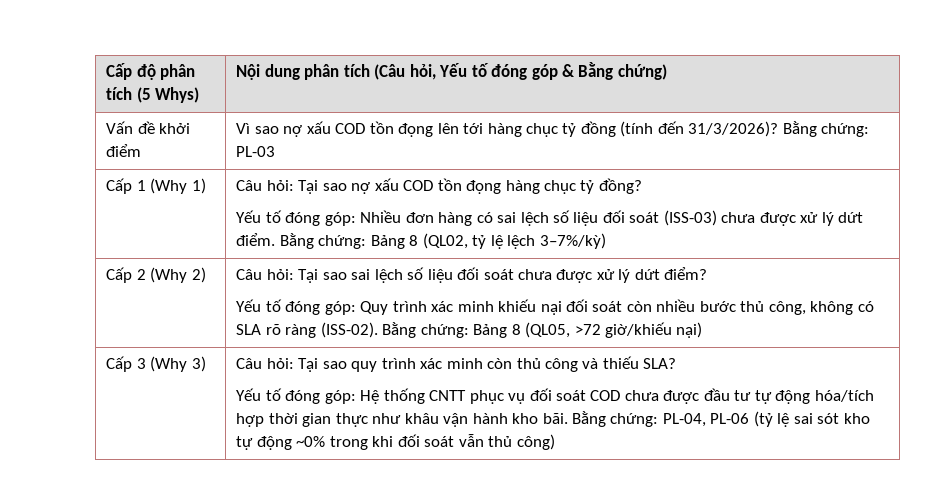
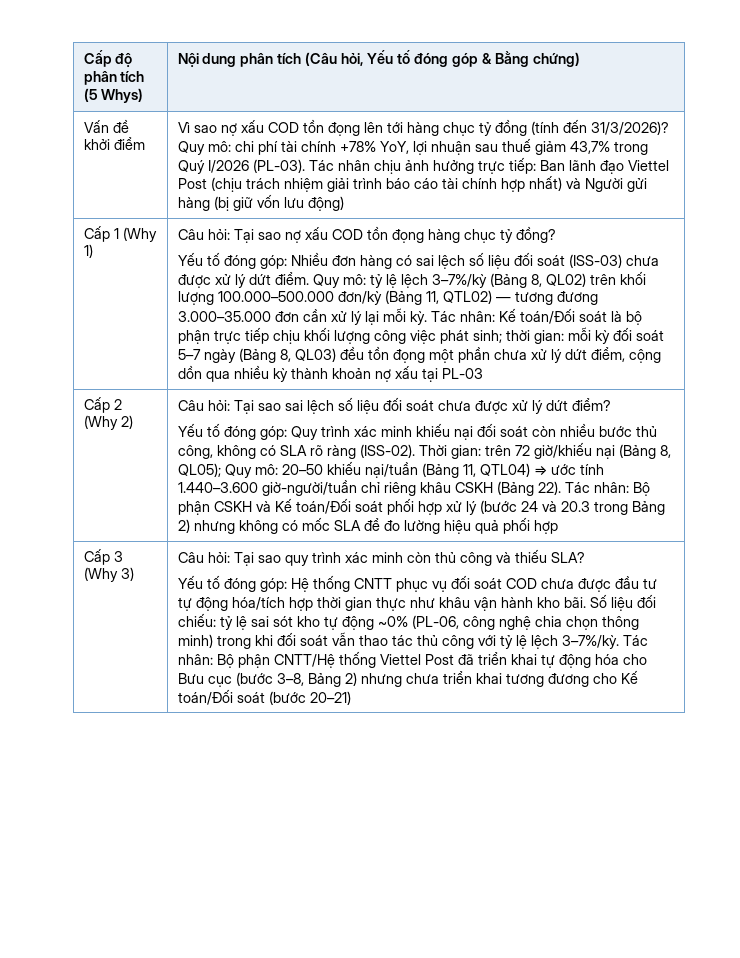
[782,121,870,137] [236,146,276,157] Bằng chứng: PL-03 -> [177,138,648,155] [177,157,669,174] [177,176,647,192] [177,194,344,211] Quy mô: chi phí tài chính +78% YoY, lợi nhuận sau thuế giảm 43,7% trong Quý I/2026 (PL-03). Tác nhân chịu ảnh hưởng trực tiếp: Ban lãnh đạo Viettel Post (chịu trách nhiệm giải trình báo cáo tài chính hợp nhất) và Người gửi hàng (bị giữ vốn lưu động)
[279,233,606,249] Bằng chứng: Bảng 8 (QL02, tỷ lệ lệch 3–7%/kỳ) -> [312,271,646,288] [177,290,598,305] [177,308,642,325] [177,327,664,344] [177,346,661,363] [177,365,483,382] Quy mô: tỷ lệ lệch 3–7%/kỳ (Bảng 8, QL02) trên khối lượng 100.000–500.000 đơn/kỳ (Bảng 11, QTL02) — tương đương 3.000–35.000 đơn cần xử lý lại mỗi kỳ. Tác nhân: Kế toán/Đối soát là bộ phận trực tiếp chịu khối lượng công việc phát sinh; thời gian: mỗi kỳ đối soát 5–7 ngày (Bảng 8, QL03) đều tồn đọng một phần chưa xử lý dứt điểm, cộng dồn qua nhiều kỳ thành khoản nợ xấu tại PL-03
[382,322,703,338] Bằng chứng: Bảng 8 (QL05, >72 giờ/khiếu nại) -> [418,442,671,459] [177,461,604,478] [177,480,650,496] [177,498,665,515] [177,517,558,534] Thời gian: trên 72 giờ/khiếu nại (Bảng 8, QL05); Quy mô: 20–50 khiếu nại/tuần (Bảng 11, QTL04) ⇒ ước tính 1.440–3.600 giờ-người/tuần chỉ riêng khâu CSKH (Bảng 22). Tác nhân: Bộ phận CSKH và Kế toán/Đối soát phối hợp xử lý (bước 24 và 20.3 trong Bảng 2) nhưng không có mốc SLA để đo lường hiệu quả phối hợp
[572,411,773,427] Bằng chứng: PL-04, PL-06 (tỷ -> [589,594,656,611] [177,613,233,630] Số liệu đối chiếu: tỷ
(326, 441) none -> [411,615,639,630] [177,634,213,648] (PL-06, công nghệ chia chọn thông minh)
[488,434,555,450] thủ công) -> [358,635,648,649] [177,651,647,668] [177,670,638,687] [177,689,351,705] thao tác thủ công với tỷ lệ lệch 3–7%/kỳ. Tác nhân: Bộ phận CNTT/Hệ thống Viettel Post đã triển khai tự động hóa cho Bưu cục (bước 3–8, Bảng 2) nhưng chưa triển khai tương đương cho Kế toán/Đối soát (bước 20–21)

